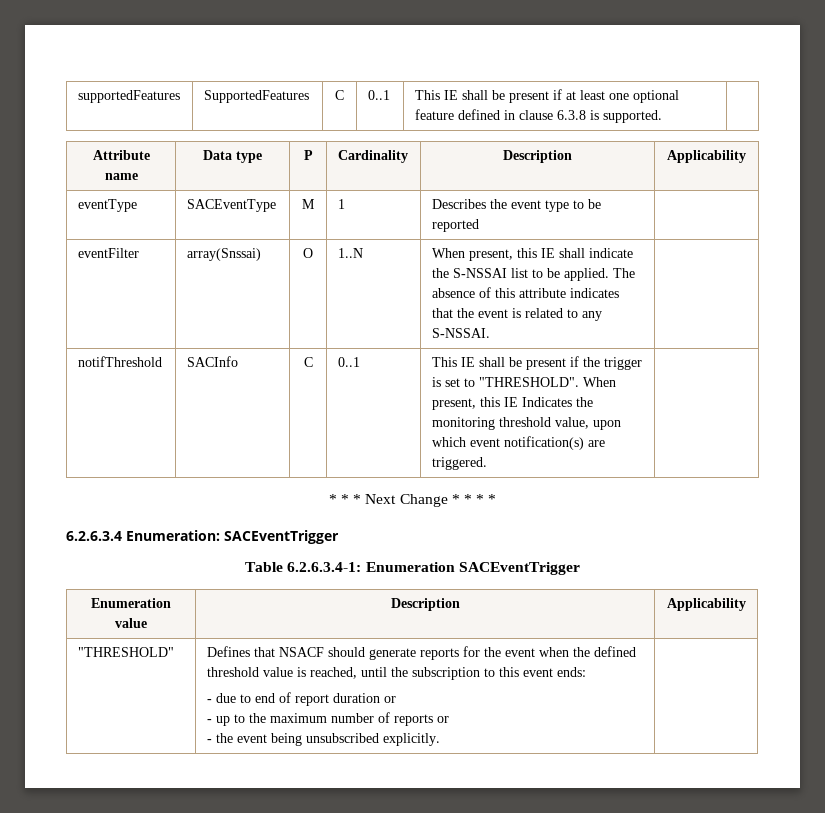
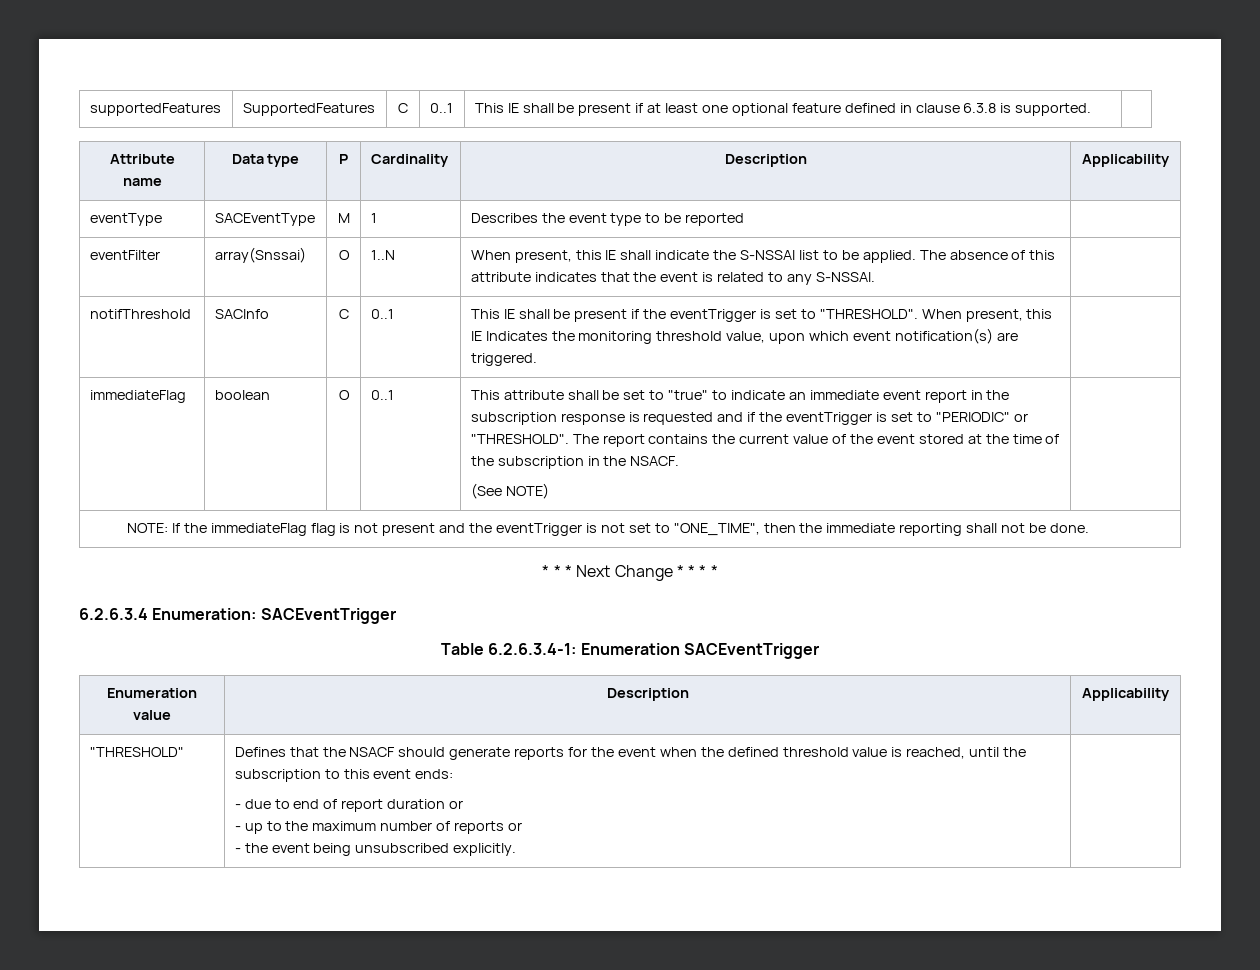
[603,357,642,370] trigger -> [670,309,757,322] eventTrigger
(487, 463) none -> [89,390,186,403] [214,390,270,400] [338,390,350,400] [370,390,394,400] [470,390,1010,403] [470,412,1028,425] [470,434,1060,447] [470,456,680,469] [470,483,549,499] [126,523,1089,536] // immediateFlag | boolean | O | 0..1 | This attribute shall be set to "true" to indicate an immediate event report in the subscription response is requested and if the eventTrigger is set to "PERIODIC" or "THRESHOLD". The report contains the current value of the event stored at the time of the subscription in the NSACF. // (See NOTE) | // NOTE: If the immediateFlag flag is not present and the eventTrigger is not set to "ONE_TIME", then the immediate reporting shall not be done.
(275, 652) none -> [322,747,346,757] the

